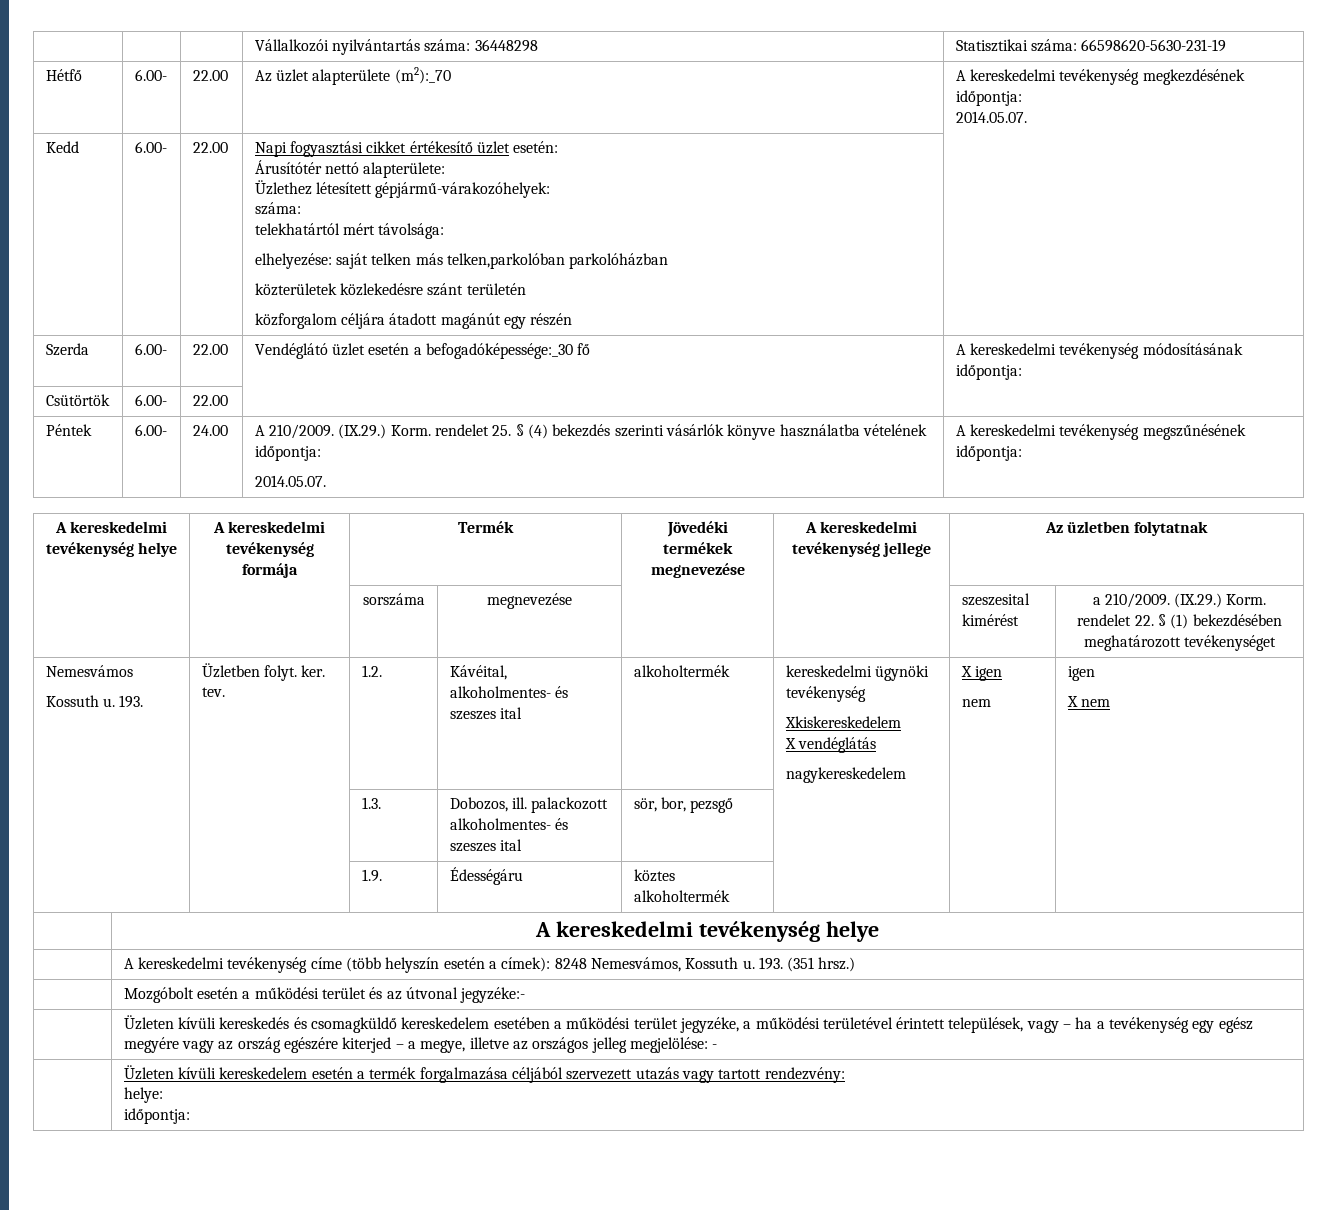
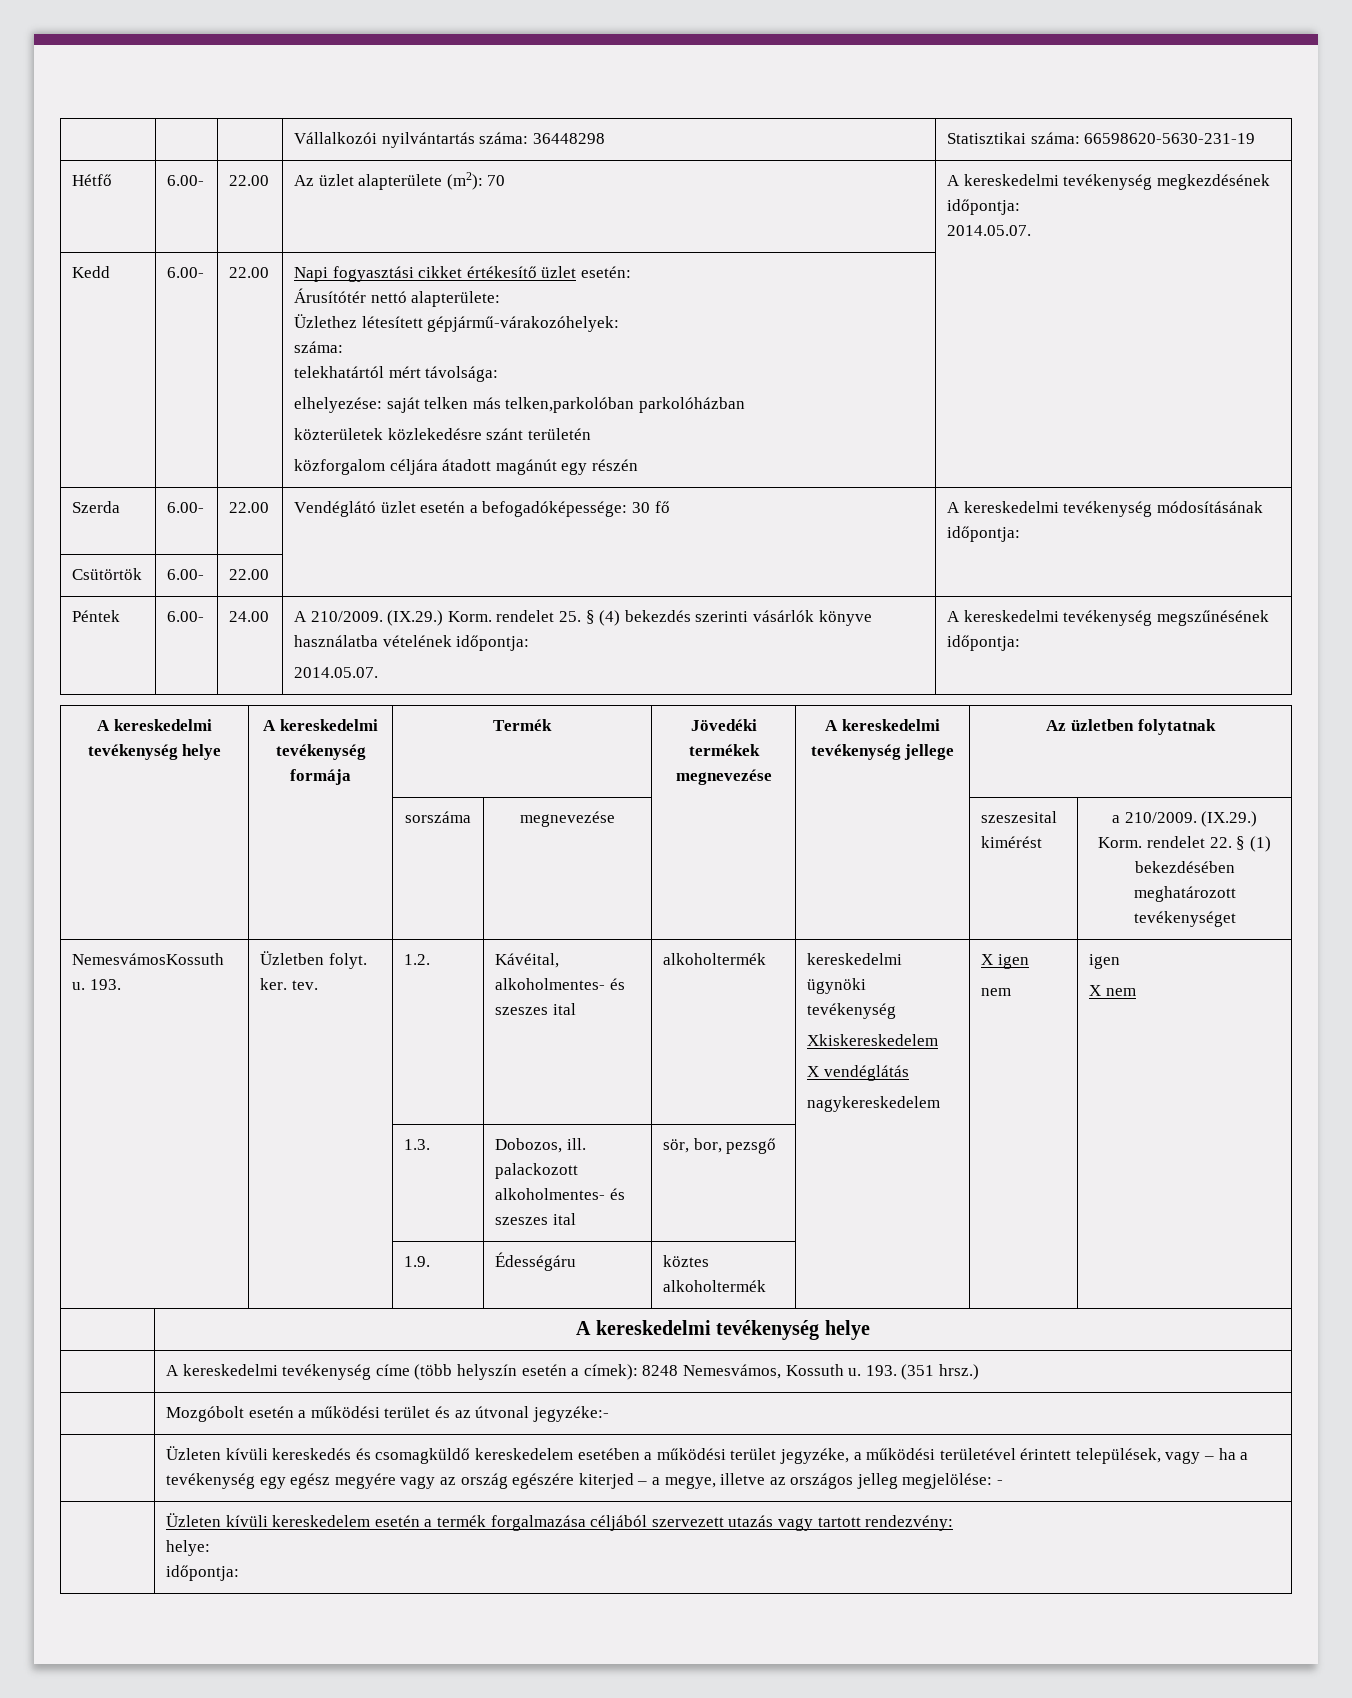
[394,67,451,84] (m2):_70 -> [446,172,506,190] (m2): 70
[425,343,573,359] befogadóképessége:_30 -> [482,501,650,517] befogadóképessége: 30
[45,665,133,677] [45,695,99,707] Nemesvámos // Kossuth -> [72,953,225,965] NemesvámosKossuth

